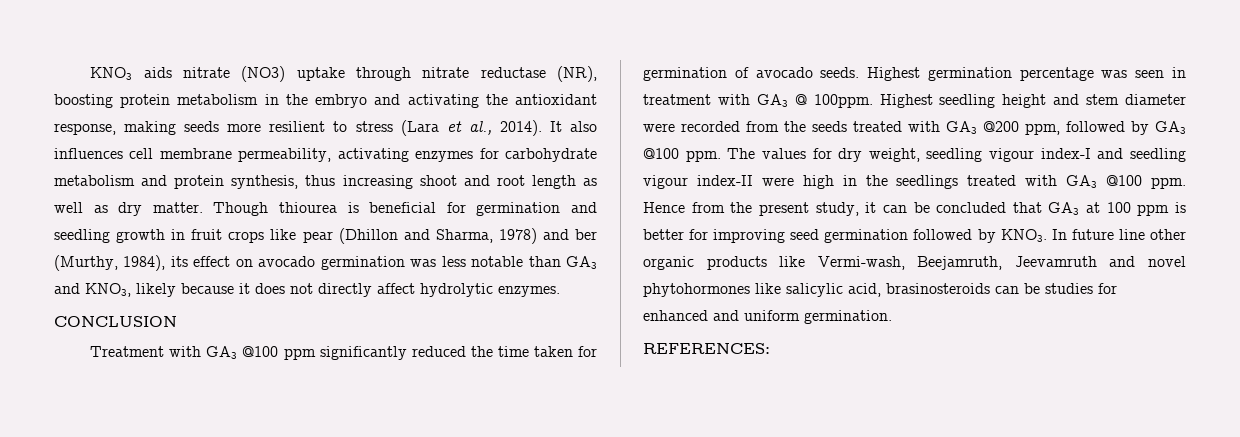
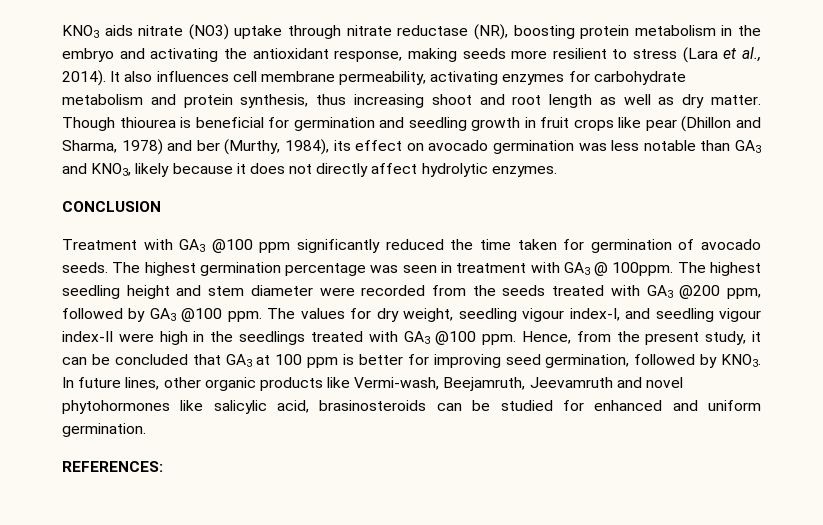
[867,67,921,81] Highest -> [112,262,196,276] The highest
[879,94,933,108] Highest -> [677,262,762,276] The highest
[1040,148,1091,159] index-I -> [569,308,620,321] index-I,
[643,202,685,213] Hence -> [521,331,571,344] Hence,
[824,229,909,243] germination -> [545,354,630,368] germination,
[1118,229,1145,240] line -> [125,377,160,390] lines,
[1045,283,1093,294] studies -> [500,400,553,411] studied

